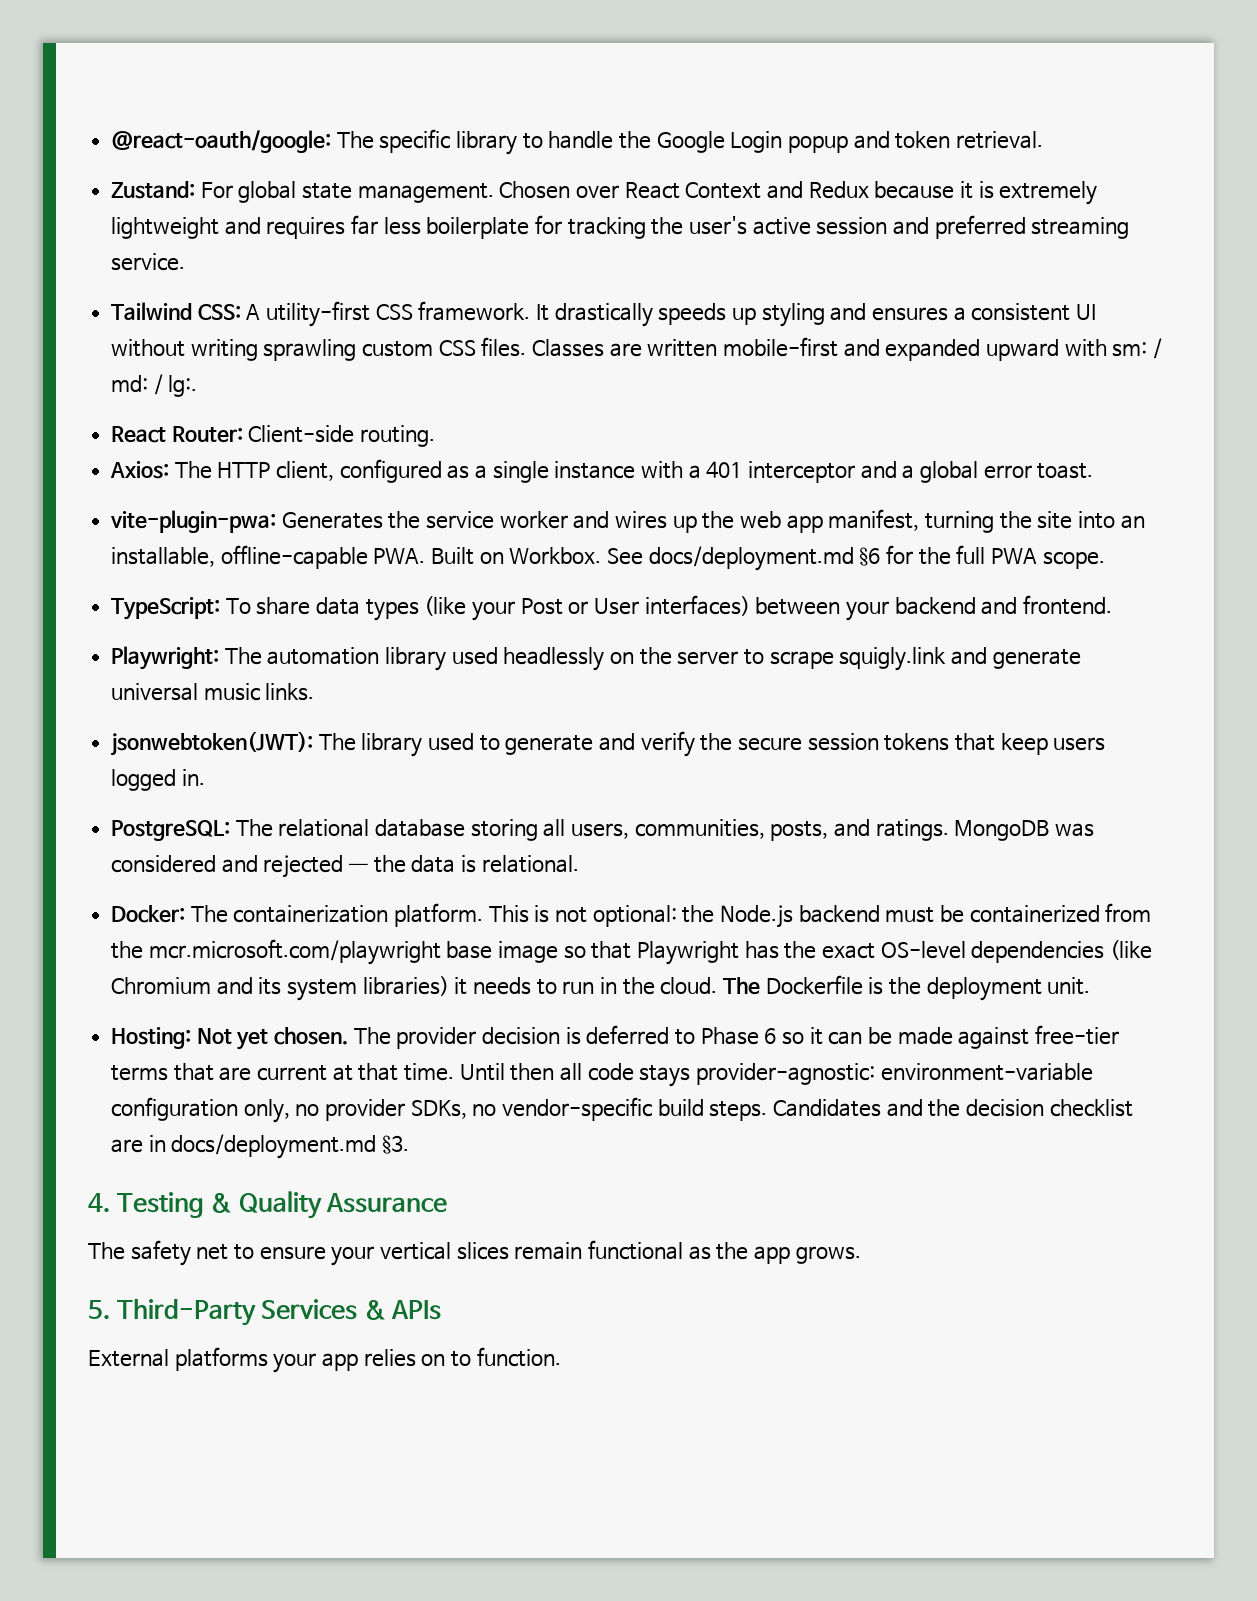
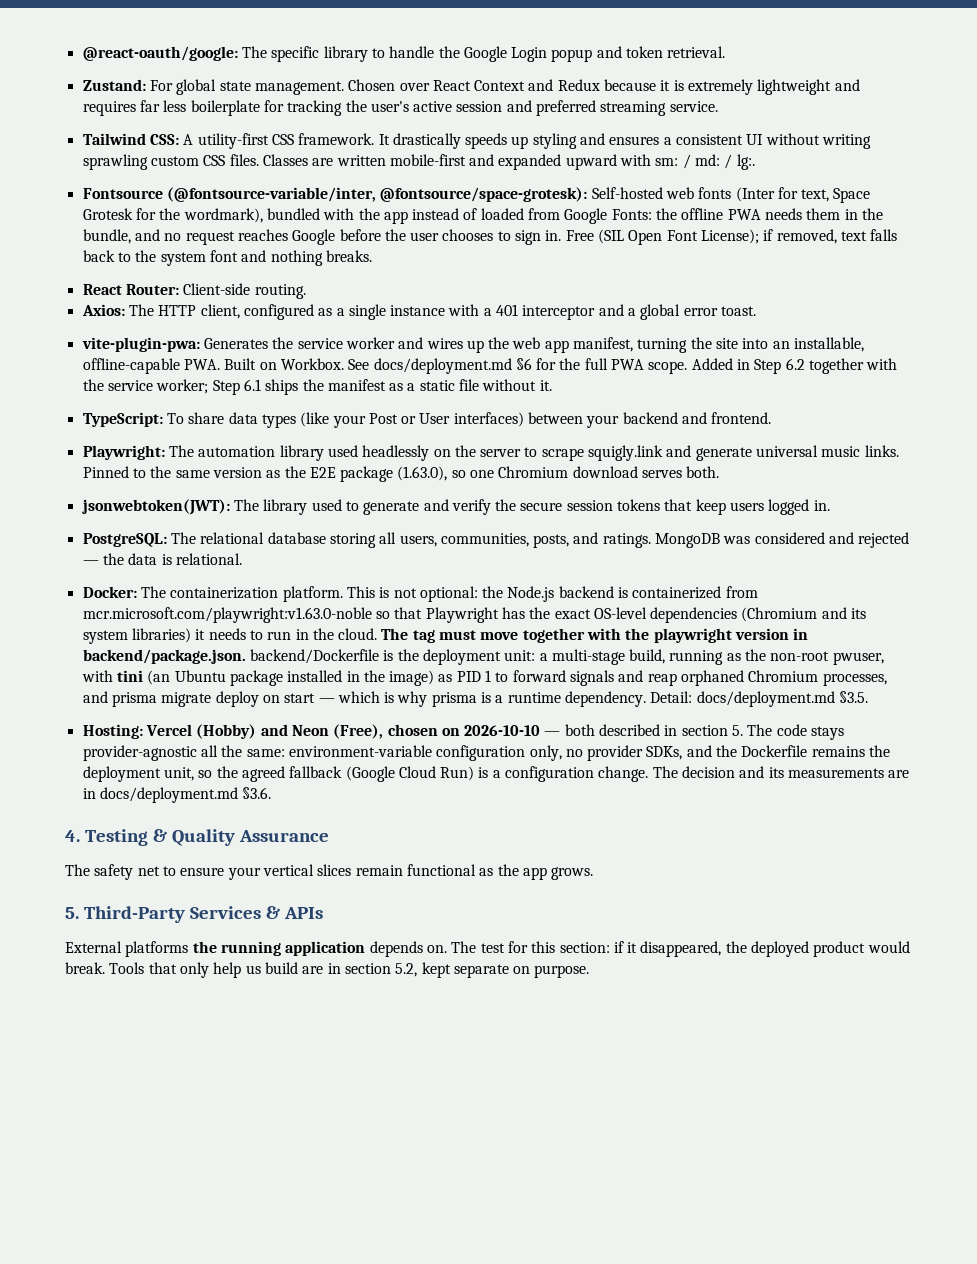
(198, 386) none -> [82,187,871,203] [82,208,884,224] [82,229,898,245] [82,250,372,266] // Fontsource (@fontsource-variable/inter, @fontsource/space-grotesk): Self-hosted web fonts (Inter for text, Space Grotesk for the wordmark), bundled with the app instead of loaded from Google Fonts: the offline PWA needs them in the bundle, and no request reaches Google before the user chooses to sign in. Free (SIL Open Font License); if removed, text falls back to the system font and nothing breaks.
(1105, 560) none -> [691,358,898,374] [82,379,552,395] Added in Step 6.2 together with the service worker; Step 6.1 ships the manifest as a static file without it.
(315, 692) none -> [82,466,720,482] Pinned to the same version as the E2E package (1.63.0), so one Chromium download serves both.
[885,903,1152,923] [111,939,559,965] must be containerized from the mcr.microsoft.com/playwright base image -> [618,586,758,599] [82,607,372,623] is containerized from mcr.microsoft.com/playwright:v1.63.0-noble
[1110,940,1153,960] [111,977,212,994] (like Chromium -> [741,607,818,622] (Chromium
[765,975,1091,1001] [111,1025,1120,1050] [111,1063,876,1087] Dockerfile is the deployment unit. // Hosting: Not yet chosen. The provider decision is deferred to Phase 6 so it can be made against free-tier terms that are current at that time. Until then all code stays provider-agnostic: -> [412,628,809,643] [82,649,884,665] [81,670,887,686] [82,691,869,707] [82,724,845,740] [82,745,285,761] tag must move together with the playwright version in backend/package.json. backend/Dockerfile is the deployment unit: a multi-stage build, running as the non-root pwuser, with tini (an Ubuntu package installed in the image) as PID 1 to forward signals and reap orphaned Chromium processes, and prisma migrate deploy on start — which is why prisma is a runtime dependency. Detail: docs/deployment.md §3.5. // Hosting: Vercel (Hobby) and Neon (Free), chosen on 2026-10-10 — both described in section 5. The code stays provider-agnostic all the same:
[472,1097,1133,1121] no vendor-specific build steps. Candidates and the decision checklist -> [686,745,891,757] [82,766,885,782] and the Dockerfile remains the deployment unit, so the agreed fallback (Google Cloud Run) is a configuration change. The decision and its measurements
[382,1135,410,1154] §3. -> [242,787,272,799] §3.6.
[273,1347,561,1373] your app relies on to function. -> [192,941,910,957] [65,962,590,978] the running application depends on. The test for this section: if it disappeared, the deployed product would break. Tools that only help us build are in section 5.2, kept separate on purpose.

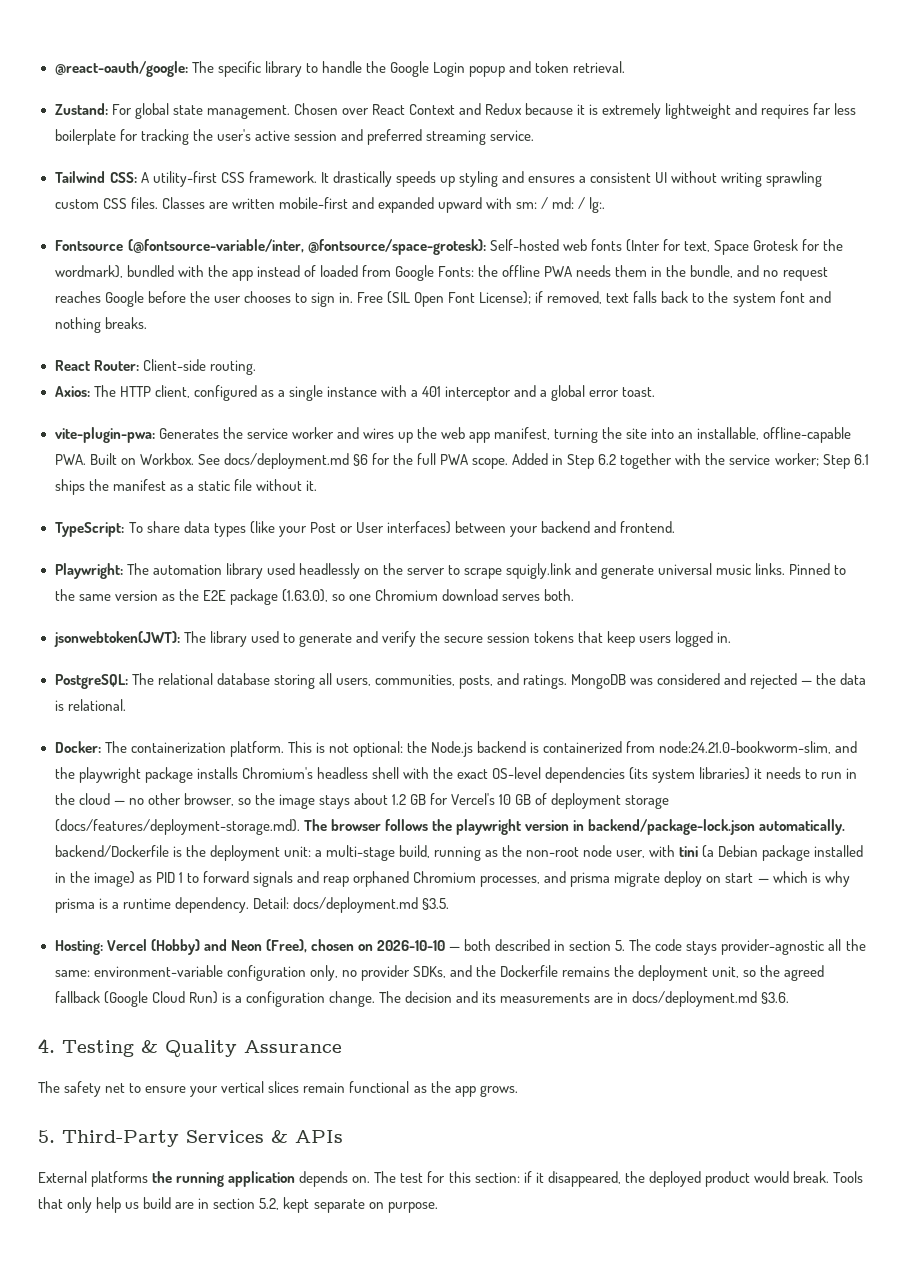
[82,607,525,623] mcr.microsoft.com/playwright:v1.63.0-noble so that Playwright has -> [659,741,858,754] [54,767,429,783] node:24.21.0-bookworm-slim, and the playwright package installs Chromium's headless shell with
[741,607,867,622] (Chromium and its -> [629,767,649,780] (its
[338,628,622,643] cloud. The tag must move together with -> [78,793,670,809] [54,819,428,835] cloud — no other browser, so the image stays about 1.2 GB for Vercel's 10 GB of deployment storage (docs/features/deployment-storage.md). The browser follows
[82,649,246,664] backend/package.json. -> [587,819,845,835] backend/package-lock.json automatically.
[832,652,884,665] [81,670,226,685] pwuser, with tini (an Ubuntu -> [583,845,759,858] node user, with tini (a Debian

